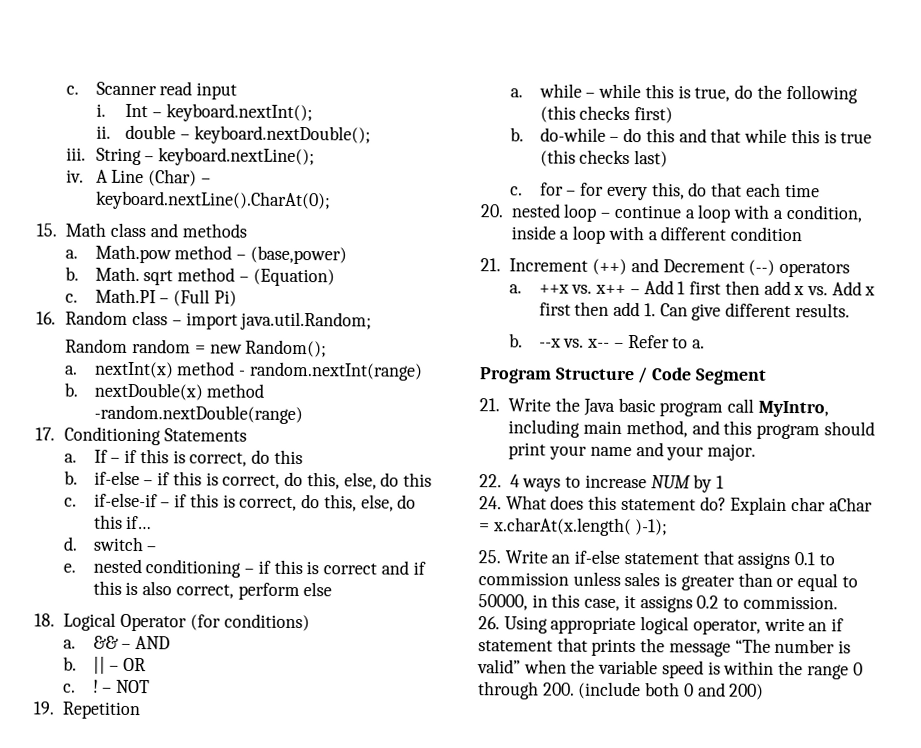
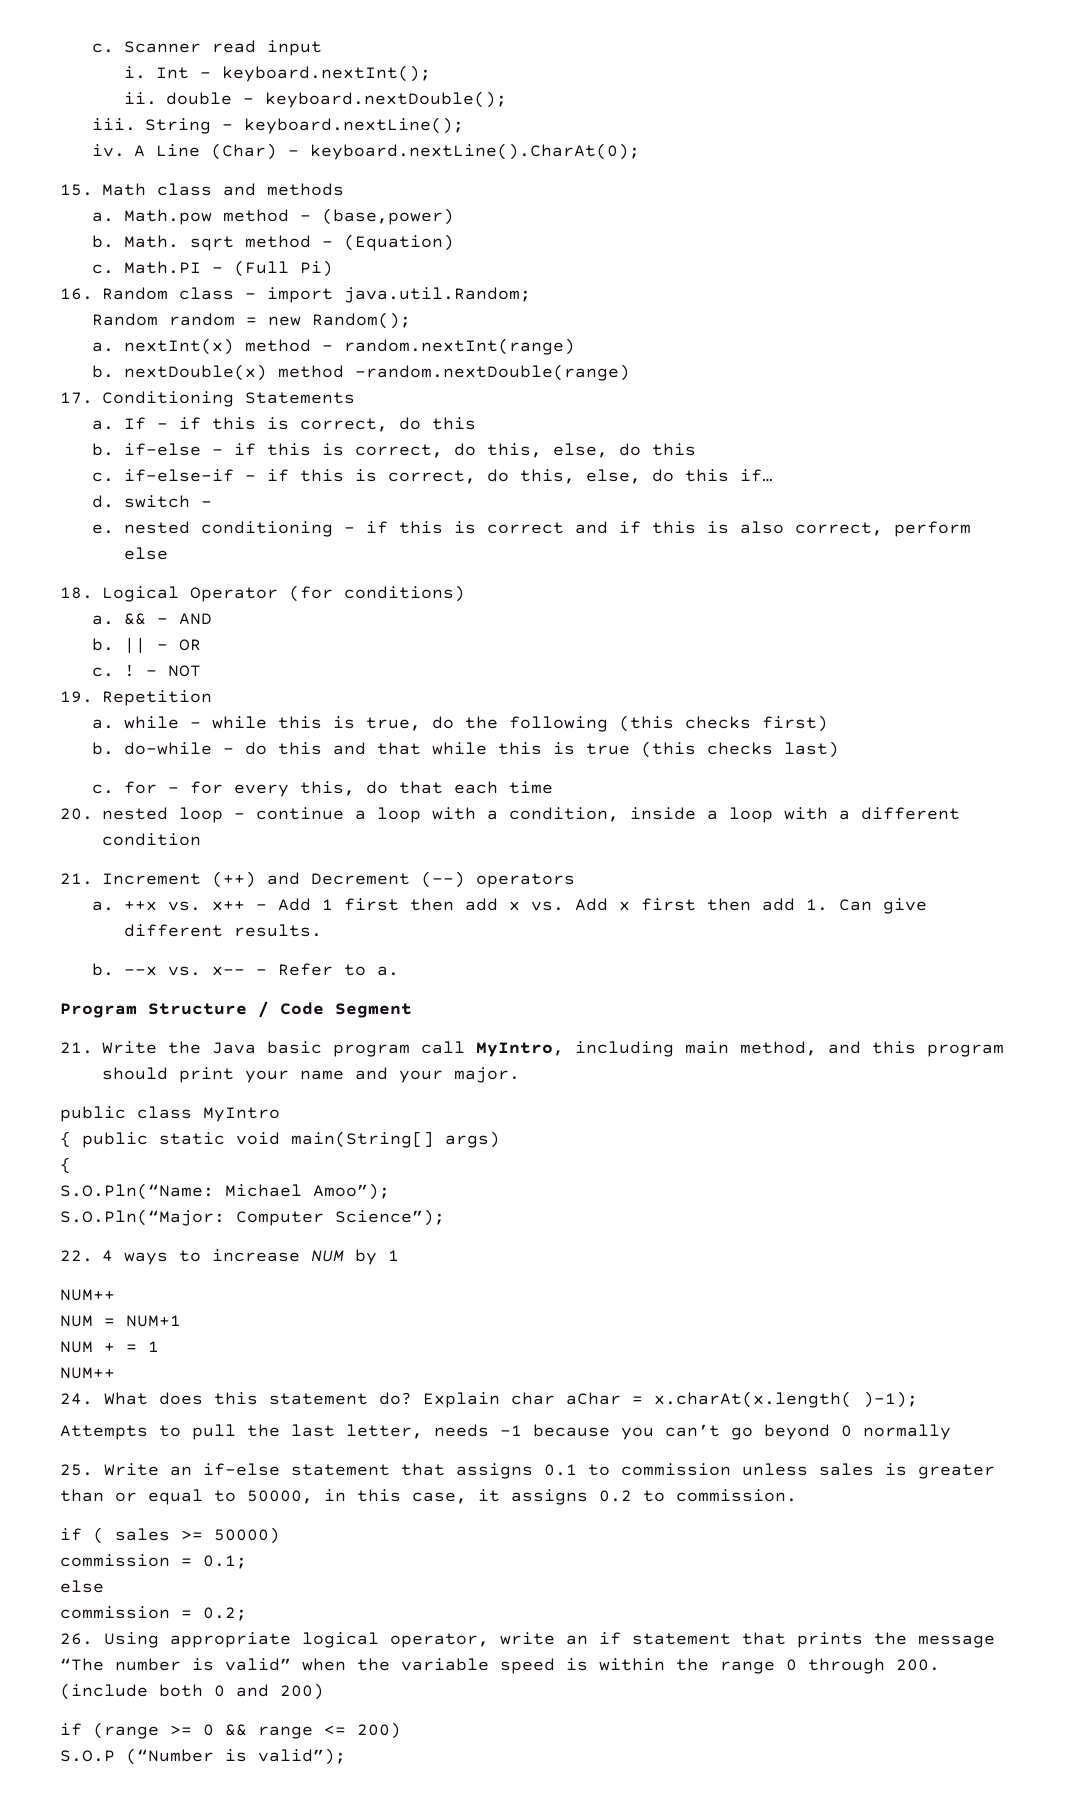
(757, 452) none -> [60,1106,280,1122] [60,1131,500,1148] [60,1157,71,1173] [60,1183,390,1200] [60,1209,445,1226] // public class MyIntro // { public static void main(String[] args) // { // S.O.Pln(“Name: Michael Amoo”); // S.O.Pln(“Major: Computer Science”);
(725, 482) none -> [60,1289,115,1301] [60,1315,181,1327] [60,1341,159,1353] [60,1367,115,1379] // NUM++ // NUM = NUM+1 // NUM + = 1 // NUM++
(669, 527) none -> [60,1424,951,1440] // Attempts to pull the last letter, needs -1 because you can’t go beyond 0 normally
(838, 602) none -> [60,1527,280,1544] [60,1554,247,1569] [60,1580,104,1593] [60,1606,247,1621] // if ( sales >= 50000) // commission = 0.1; // else // commission = 0.2;
(765, 691) none -> [60,1722,401,1739] [60,1748,346,1765] // if (range >= 0 && range <= 200) // S.O.P (“Number is valid”);

